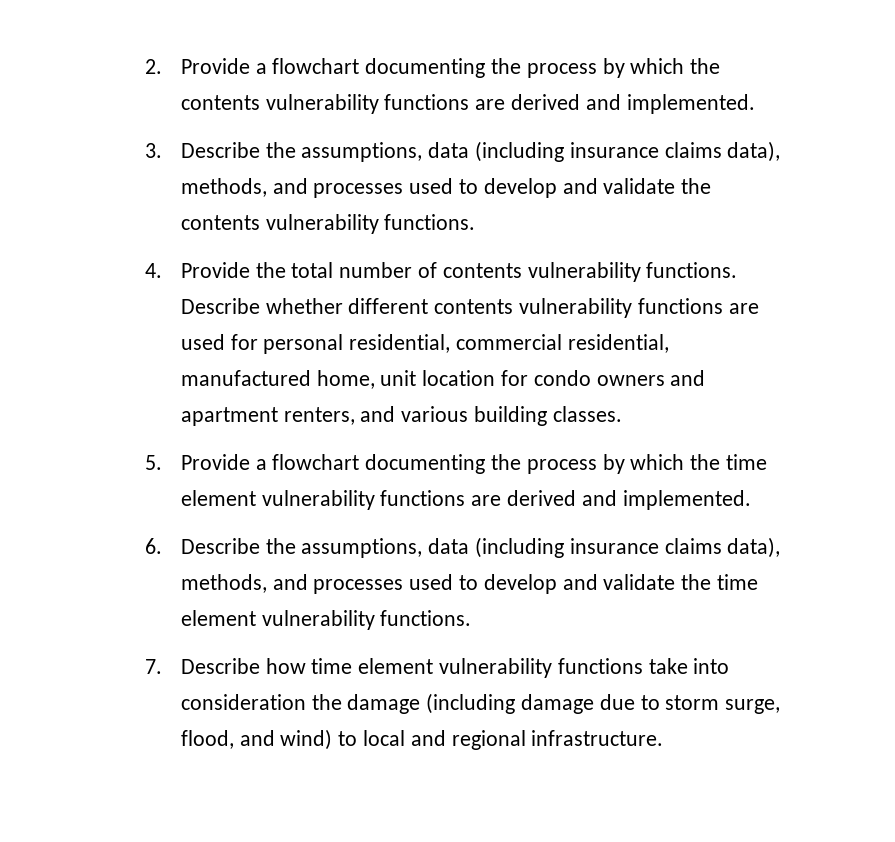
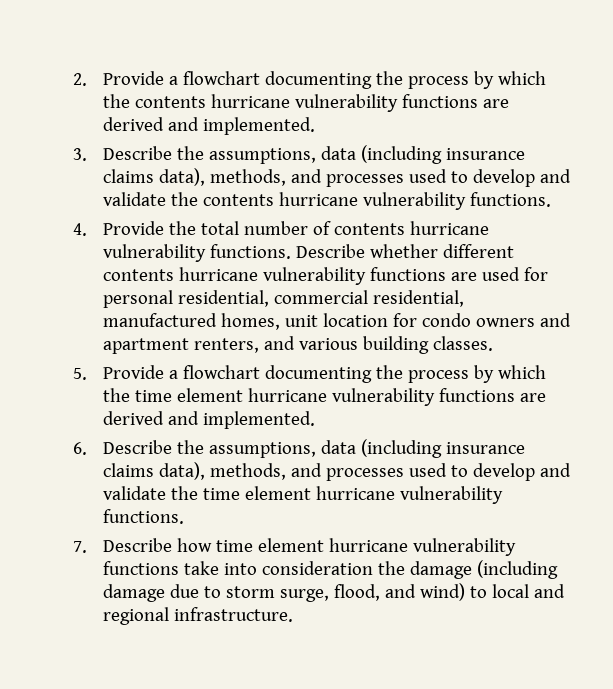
(260, 102) none -> [211,94,291,108] hurricane
(260, 222) none -> [279,192,359,206] hurricane
(522, 270) none -> [410,221,490,235] hurricane
(514, 306) none -> [179,267,259,281] hurricane
[316,370,375,389] home, -> [221,313,281,330] homes,
(256, 498) none -> [248,388,328,402] hurricane
(256, 618) none -> [316,486,396,500] hurricane
(434, 666) none -> [329,538,409,552] hurricane

